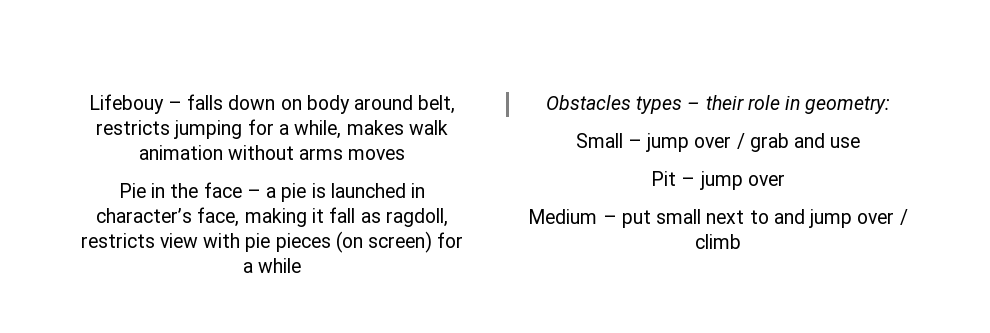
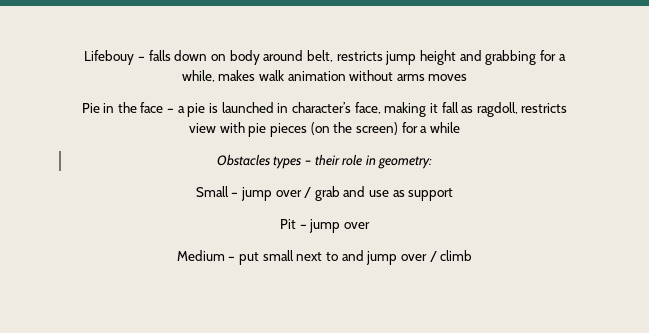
[174,120,243,139] jumping -> [385,50,537,65] jump height and grabbing
(363, 242) none -> [333,122,353,133] the
(861, 142) none -> [392,188,454,201] as support

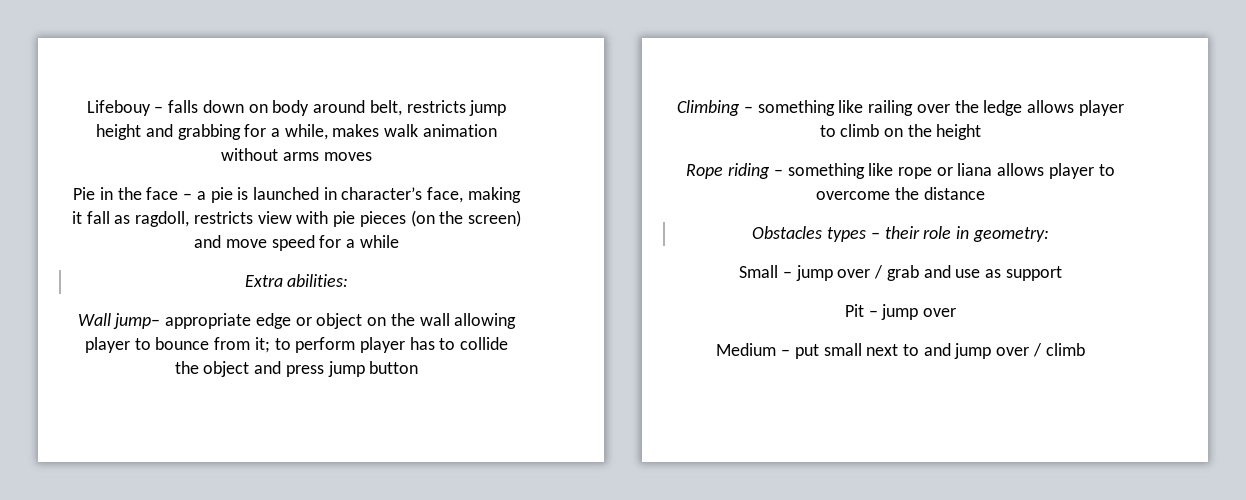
(398, 128) none -> [194,235,315,251] and move speed
(460, 127) none -> [244,274,349,287] [77,313,517,329] [84,337,509,353] [174,361,419,377] [677,100,1124,116] [819,124,982,140] [686,163,1115,179] [816,187,985,200] // Extra abilities: // Wall jump– appropriate edge or object on the wall allowing player to bounce from it; to perform player has to collide the object and press jump button // Climbing – something like railing over the ledge allows player to climb on the height // Rope riding – something like rope or liana allows player to overcome the distance

